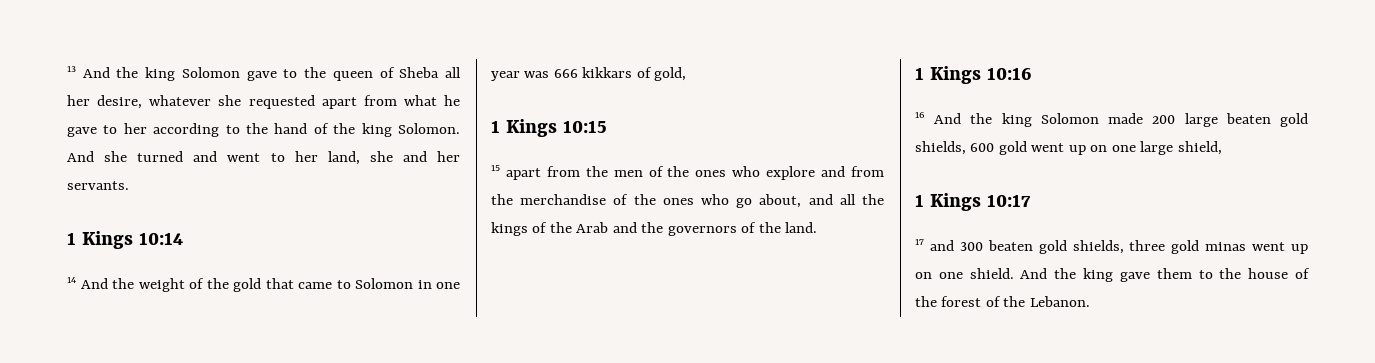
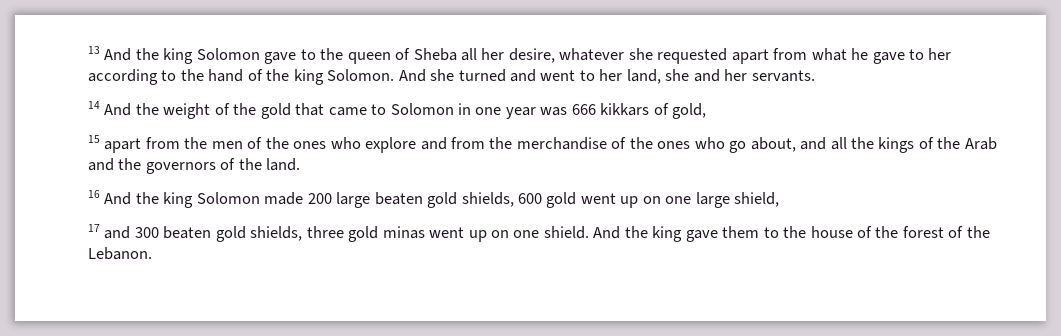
[67,231,183,249] // 1 Kings 10:14 -> (815, 76) none
[491,119,607,137] // 1 Kings 10:15 -> (707, 111) none
[915,66,1031,84] // 1 Kings 10:16 -> (301, 164) none
[915,193,1031,211] // 1 Kings 10:17 -> (780, 199) none

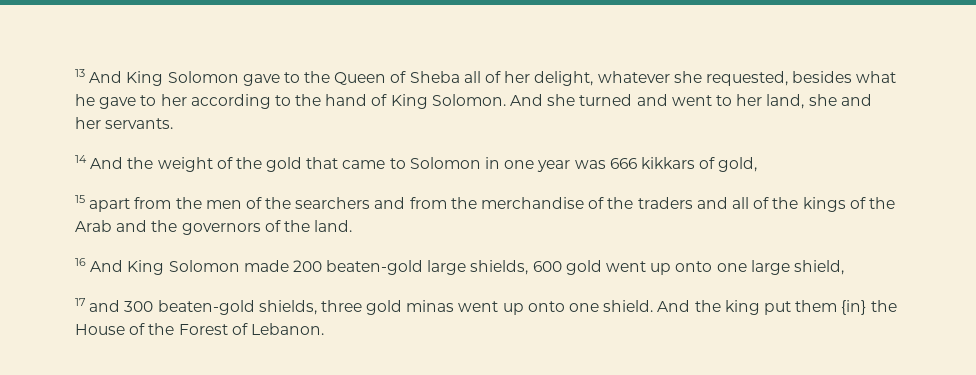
[135,48,194,64] the king -> [126,71,164,86] King
[347,52,391,64] queen -> [334,72,387,85] Queen
[481,48,808,64] her desire, whatever she requested apart from -> [485,71,853,86] of her delight, whatever she requested, besides
[266,69,324,85] the king -> [390,94,428,109] King
[293,137,417,153] ones who explore -> [295,197,371,209] searchers
[657,137,796,153] ones who go about, -> [637,197,693,209] traders
(847, 143) none -> [753,197,770,209] of
[135,192,194,208] the king -> [127,260,165,275] King
[336,192,458,208] large beaten gold -> [326,260,467,275] beaten-gold large
[642,196,661,204] on -> [675,261,713,272] onto
[163,226,246,242] beaten gold -> [157,300,255,315] beaten-gold
[491,230,510,238] on -> [527,301,565,312] onto
[685,226,990,242] gave them to the house of the forest of the -> [763,300,897,315] [75,323,248,335] put them {in} the House of the Forest of

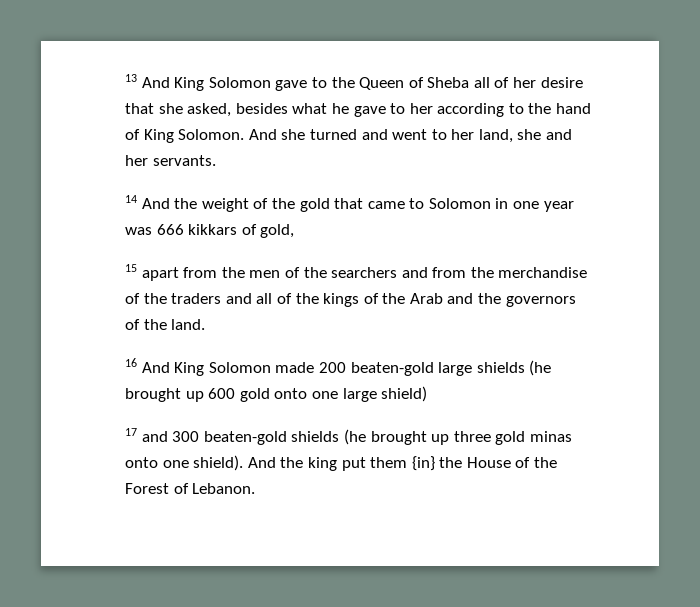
[534,71,788,86] delight, whatever she requested, -> [540,77,583,88] [125,103,232,117] desire that she asked,
[470,260,672,275] shields, 600 gold went up -> [476,360,552,376] [125,388,270,402] shields (he brought up 600 gold
[793,260,844,275] shield, -> [381,386,428,402] shield)
[258,300,317,315] shields, -> [291,429,450,445] shields (he brought up
[458,300,654,315] went up onto one shield. -> [125,455,244,471] onto one shield).

